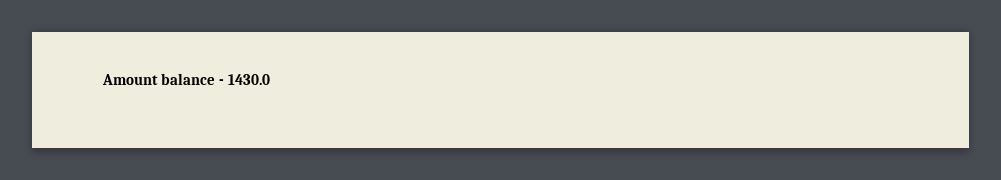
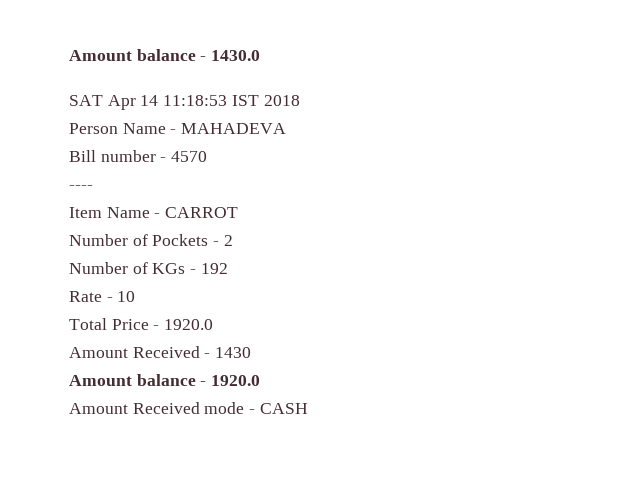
(270, 79) none -> [69,95,300,110] [69,123,287,134] [69,150,208,162] [69,185,93,190] [69,207,239,218] [69,234,233,246] [69,262,228,274] [69,291,136,302] [69,318,214,330] [69,346,252,358] [69,374,261,386] [69,402,308,414] // SAT Apr 14 11:18:53 IST 2018 // Person Name - MAHADEVA // Bill number - 4570 // ---- // Item Name - CARROT // Number of Pockets - 2 // Number of KGs - 192 // Rate - 10 // Total Price - 1920.0 // Amount Received - 1430 // Amount balance - 1920.0 // Amount Received mode - CASH

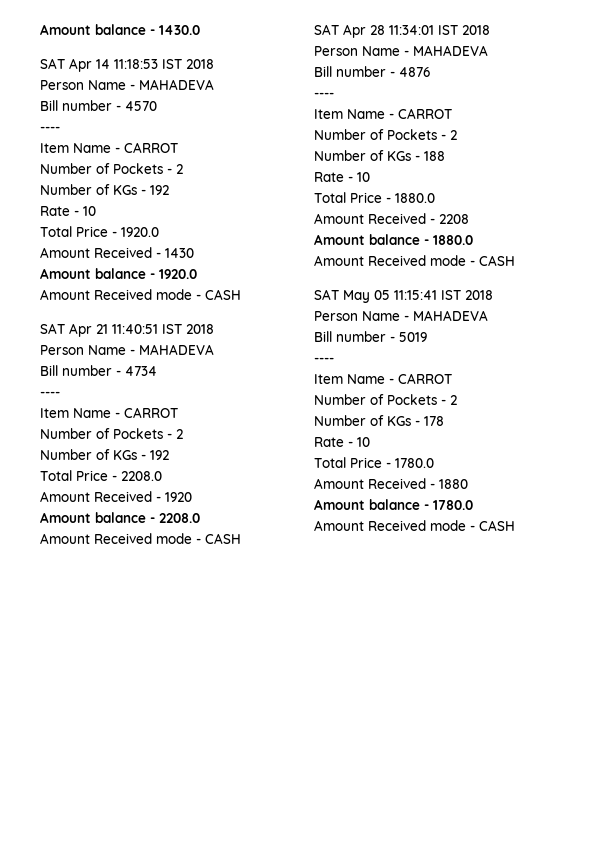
(308, 408) none -> [40,323,214,337] [40,344,214,355] [40,365,157,376] [40,391,60,397] [40,407,178,418] [40,428,183,439] [40,449,169,460] [40,470,162,481] [40,491,192,502] [40,512,200,523] [40,533,241,544] [314,24,490,38] [314,45,488,56] [314,66,430,77] [314,92,334,98] [314,108,452,119] [314,129,457,140] [314,150,445,161] [314,172,370,182] [314,192,435,203] [314,213,469,224] [314,234,473,245] [314,255,515,266] [314,289,493,303] [314,310,488,321] [314,331,427,342] [314,357,334,363] [314,373,452,384] [314,394,457,405] [314,415,444,426] [314,437,370,447] [314,457,434,468] [314,478,468,489] [314,499,473,510] [314,520,515,531] // SAT Apr 21 11:40:51 IST 2018 // Person Name - MAHADEVA // Bill number - 4734 // ---- // Item Name - CARROT // Number of Pockets - 2 // Number of KGs - 192 // Total Price - 2208.0 // Amount Received - 1920 // Amount balance - 2208.0 // Amount Received mode - CASH // SAT Apr 28 11:34:01 IST 2018 // Person Name - MAHADEVA // Bill number - 4876 // ---- // Item Name - CARROT // Number of Pockets - 2 // Number of KGs - 188 // Rate - 10 // Total Price - 1880.0 // Amount Received - 2208 // Amount balance - 1880.0 // Amount Received mode - CASH // SAT May 05 11:15:41 IST 2018 // Person Name - MAHADEVA // Bill number - 5019 // ---- // Item Name - CARROT // Number of Pockets - 2 // Number of KGs - 178 // Rate - 10 // Total Price - 1780.0 // Amount Received - 1880 // Amount balance - 1780.0 // Amount Received mode - CASH

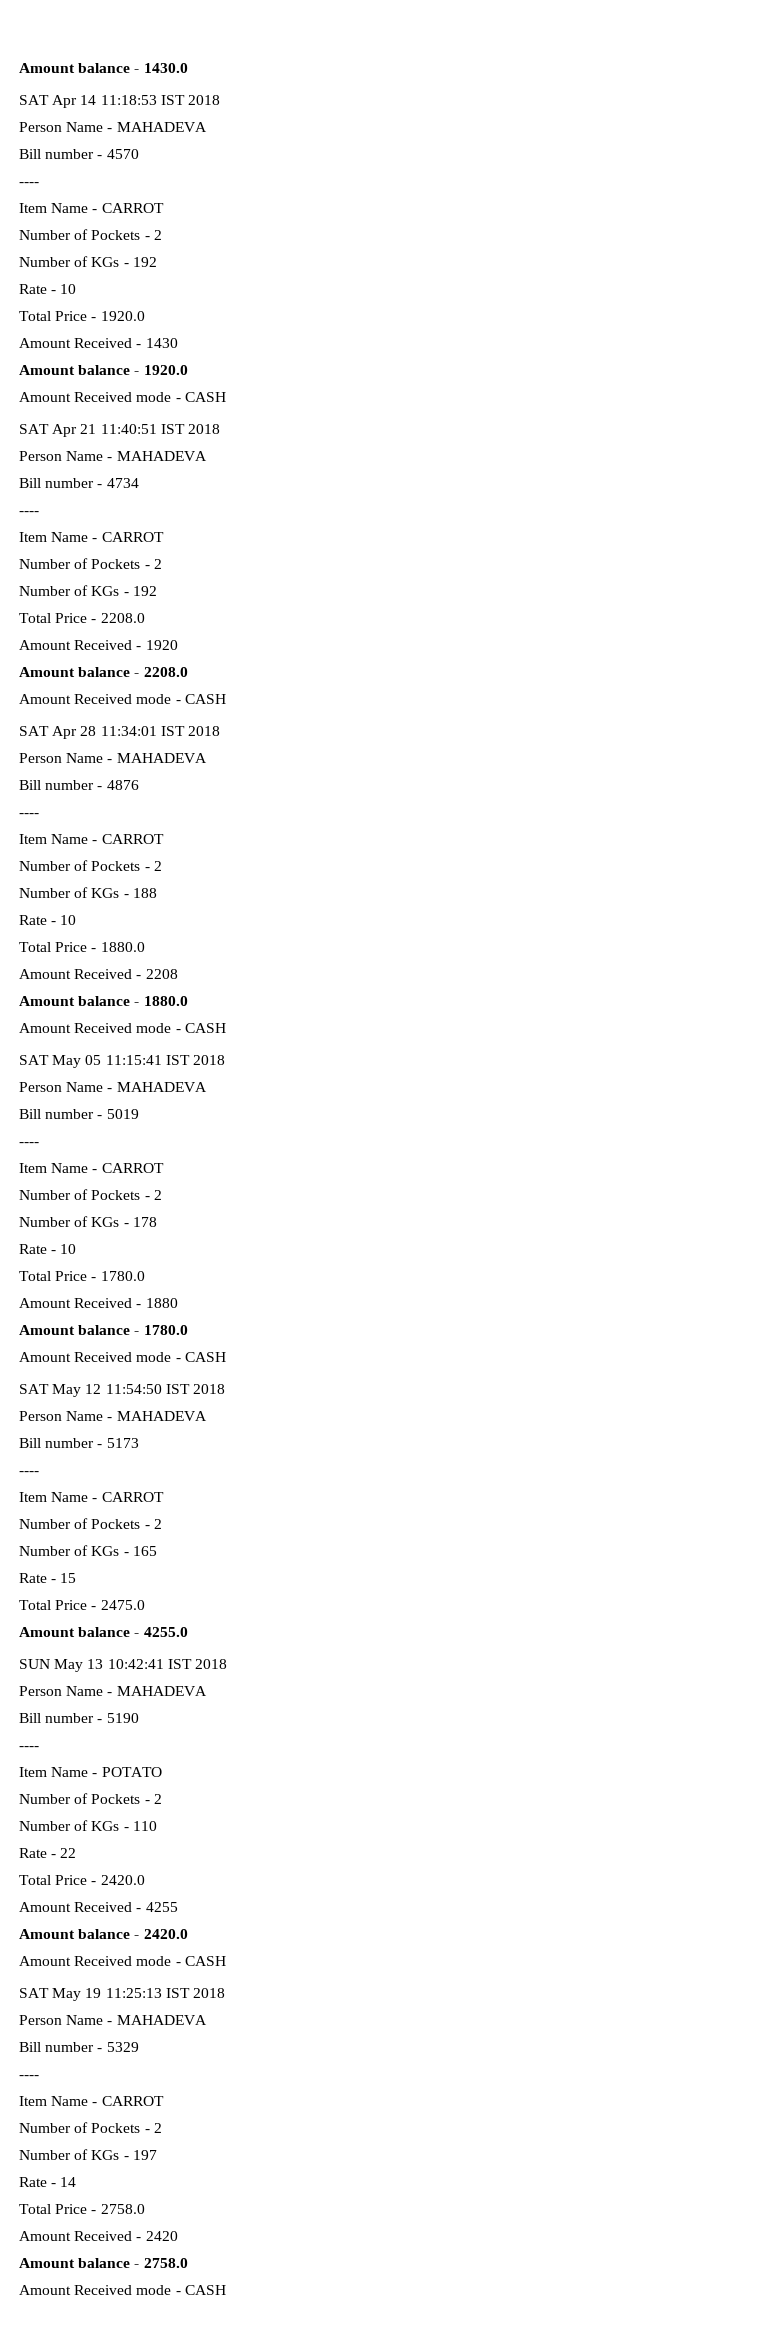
(515, 525) none -> [19,1384,225,1397] [19,1411,207,1421] [19,1438,139,1448] [19,1471,39,1475] [19,1492,164,1502] [19,1518,162,1529] [19,1545,157,1556] [19,1573,77,1583] [19,1600,145,1610] [19,1627,188,1637] [19,1659,227,1672] [19,1686,207,1696] [19,1713,139,1723] [19,1746,39,1750] [19,1767,162,1777] [19,1793,162,1804] [19,1820,157,1831] [19,1848,77,1858] [19,1875,145,1885] [19,1902,178,1912] [19,1929,188,1939] [19,1956,226,1966] [19,1988,225,2001] [19,2015,207,2025] [19,2042,139,2052] [19,2075,39,2079] [19,2096,164,2106] [19,2122,162,2133] [19,2149,157,2160] [19,2177,77,2187] [19,2204,145,2214] [19,2231,178,2241] [19,2258,188,2268] [19,2285,226,2295] // SAT May 12 11:54:50 IST 2018 // Person Name - MAHADEVA // Bill number - 5173 // ---- // Item Name - CARROT // Number of Pockets - 2 // Number of KGs - 165 // Rate - 15 // Total Price - 2475.0 // Amount balance - 4255.0 // SUN May 13 10:42:41 IST 2018 // Person Name - MAHADEVA // Bill number - 5190 // ---- // Item Name - POTATO // Number of Pockets - 2 // Number of KGs - 110 // Rate - 22 // Total Price - 2420.0 // Amount Received - 4255 // Amount balance - 2420.0 // Amount Received mode - CASH // SAT May 19 11:25:13 IST 2018 // Person Name - MAHADEVA // Bill number - 5329 // ---- // Item Name - CARROT // Number of Pockets - 2 // Number of KGs - 197 // Rate - 14 // Total Price - 2758.0 // Amount Received - 2420 // Amount balance - 2758.0 // Amount Received mode - CASH

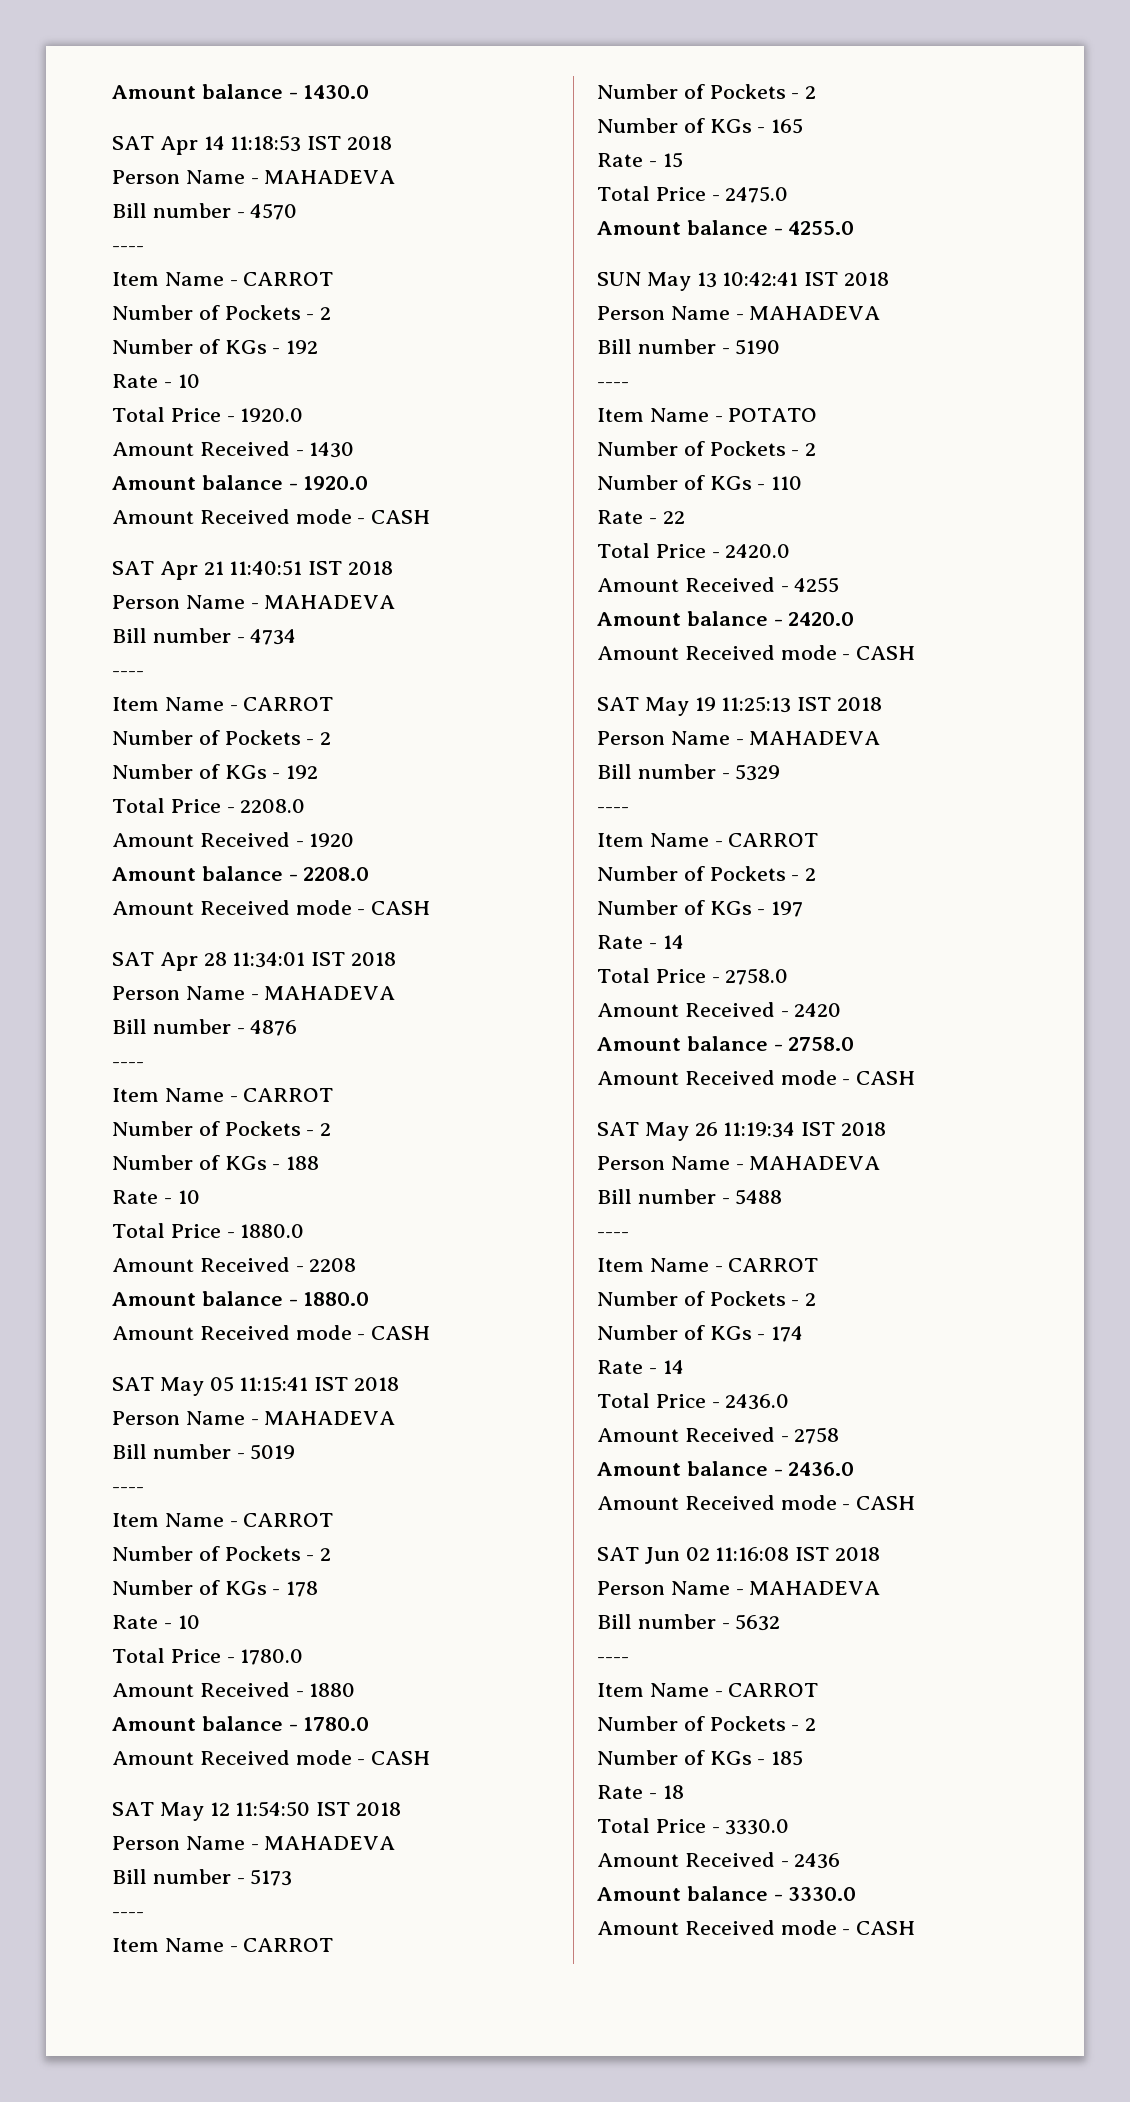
(226, 2290) none -> [597,1122,887,1141] [597,1156,881,1170] [597,1189,783,1205] [597,1232,629,1238] [597,1258,819,1272] [597,1291,817,1306] [597,1325,804,1342] [597,1360,684,1374] [597,1393,790,1410] [597,1427,840,1444] [597,1461,855,1476] [597,1495,916,1510] [597,1547,881,1564] [597,1581,881,1595] [597,1614,781,1631] [597,1657,629,1663] [597,1683,819,1697] [597,1716,817,1731] [597,1750,804,1766] [597,1785,684,1799] [597,1818,790,1835] [597,1852,841,1869] [597,1886,857,1901] [597,1920,916,1935] // SAT May 26 11:19:34 IST 2018 // Person Name - MAHADEVA // Bill number - 5488 // ---- // Item Name - CARROT // Number of Pockets - 2 // Number of KGs - 174 // Rate - 14 // Total Price - 2436.0 // Amount Received - 2758 // Amount balance - 2436.0 // Amount Received mode - CASH // SAT Jun 02 11:16:08 IST 2018 // Person Name - MAHADEVA // Bill number - 5632 // ---- // Item Name - CARROT // Number of Pockets - 2 // Number of KGs - 185 // Rate - 18 // Total Price - 3330.0 // Amount Received - 2436 // Amount balance - 3330.0 // Amount Received mode - CASH

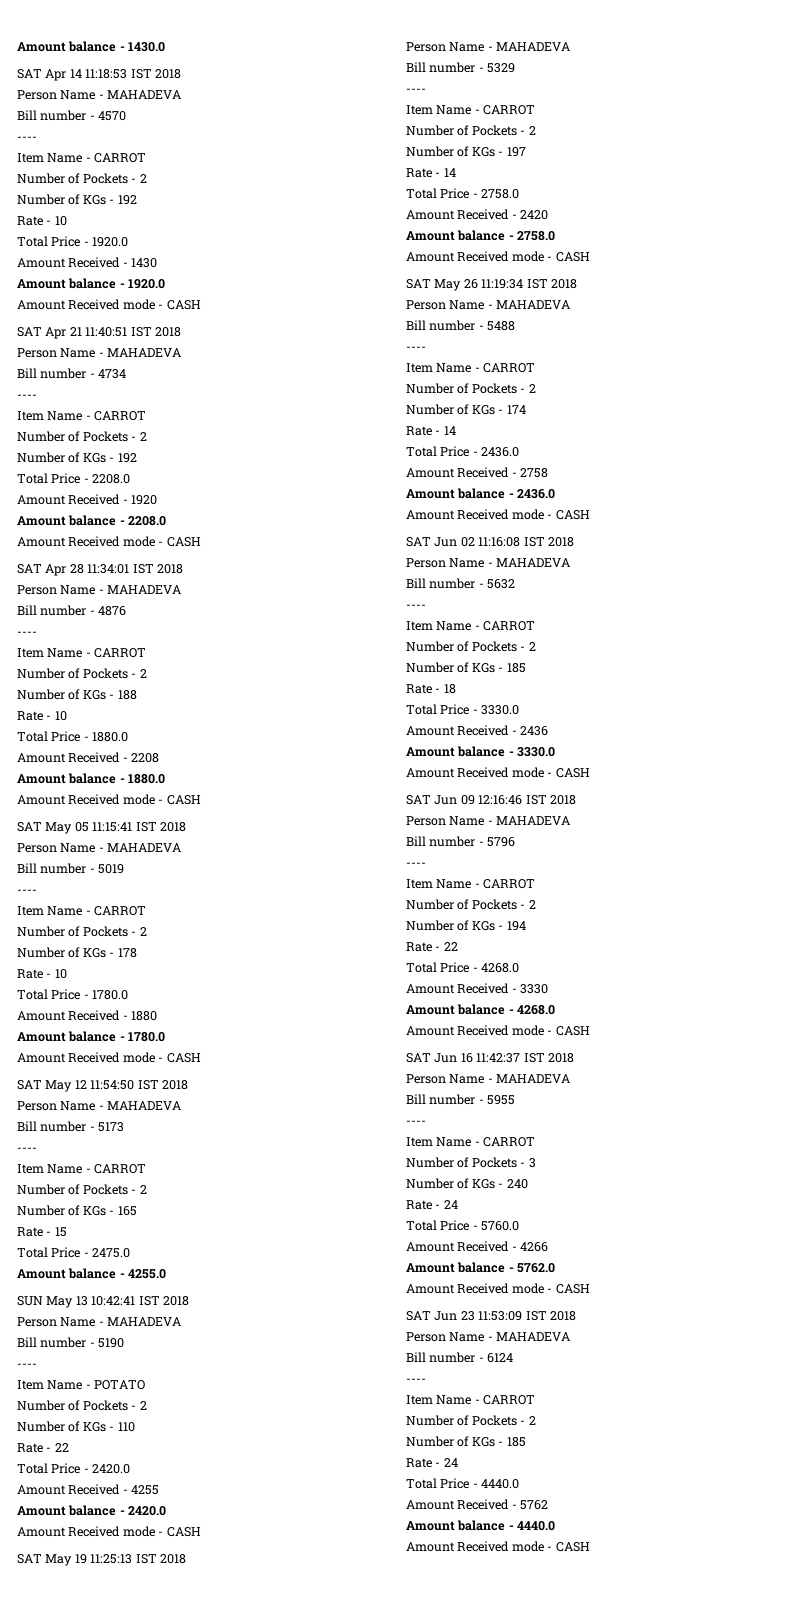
(916, 1928) none -> [406,795,576,805] [406,816,571,826] [406,836,516,847] [406,862,426,867] [406,879,536,889] [406,899,536,910] [406,920,526,931] [406,942,458,952] [406,962,520,973] [406,983,549,994] [406,1004,556,1015] [406,1025,590,1036] [406,1053,574,1063] [406,1074,571,1084] [406,1094,516,1105] [406,1120,426,1125] [406,1137,536,1147] [406,1157,536,1168] [406,1178,528,1189] [406,1200,458,1210] [406,1220,520,1231] [406,1241,549,1252] [406,1262,556,1273] [406,1283,590,1294] [406,1311,576,1321] [406,1332,571,1342] [406,1352,514,1363] [406,1378,426,1383] [406,1395,536,1405] [406,1415,536,1426] [406,1436,526,1447] [406,1458,458,1468] [406,1478,520,1489] [406,1499,549,1510] [406,1520,556,1531] [406,1541,590,1552] // SAT Jun 09 12:16:46 IST 2018 // Person Name - MAHADEVA // Bill number - 5796 // ---- // Item Name - CARROT // Number of Pockets - 2 // Number of KGs - 194 // Rate - 22 // Total Price - 4268.0 // Amount Received - 3330 // Amount balance - 4268.0 // Amount Received mode - CASH // SAT Jun 16 11:42:37 IST 2018 // Person Name - MAHADEVA // Bill number - 5955 // ---- // Item Name - CARROT // Number of Pockets - 3 // Number of KGs - 240 // Rate - 24 // Total Price - 5760.0 // Amount Received - 4266 // Amount balance - 5762.0 // Amount Received mode - CASH // SAT Jun 23 11:53:09 IST 2018 // Person Name - MAHADEVA // Bill number - 6124 // ---- // Item Name - CARROT // Number of Pockets - 2 // Number of KGs - 185 // Rate - 24 // Total Price - 4440.0 // Amount Received - 5762 // Amount balance - 4440.0 // Amount Received mode - CASH

